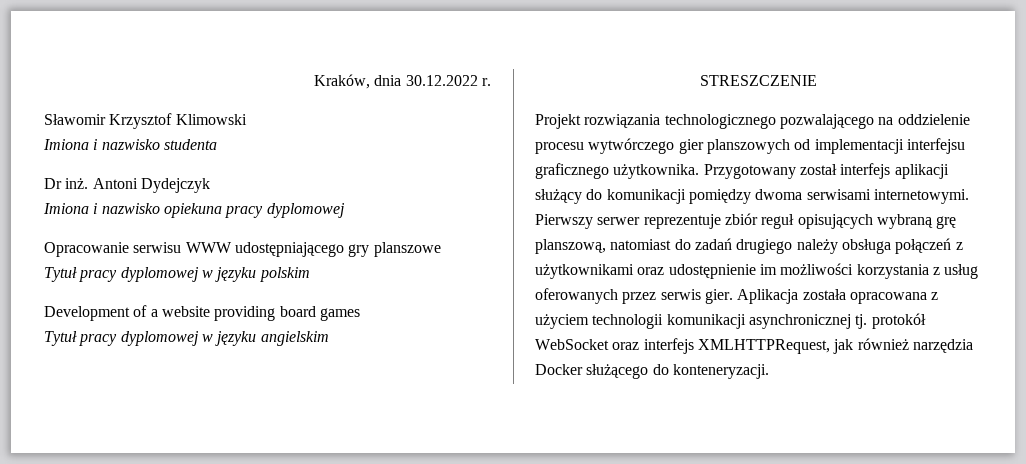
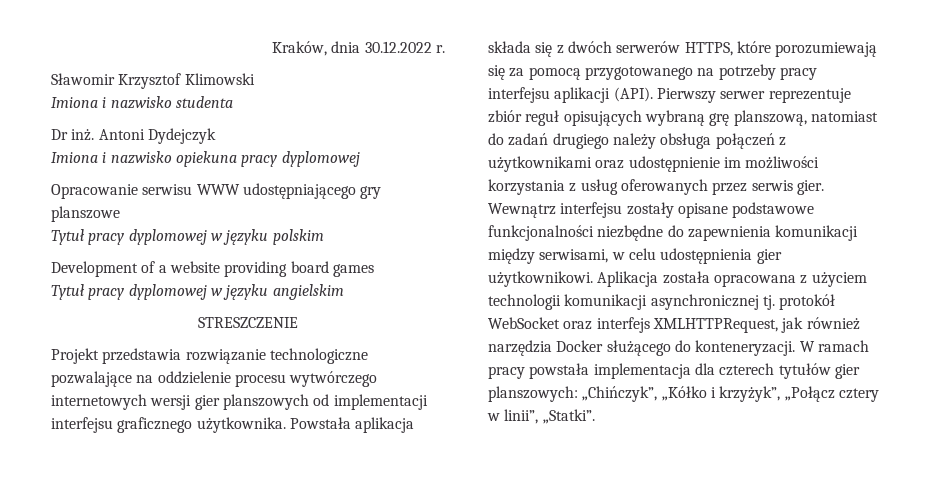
[584,114,874,129] rozwiązania technologicznego pozwalającego -> [102,348,368,364] [51,371,132,387] przedstawia rozwiązanie technologiczne pozwalające
(675, 146) none -> [51,394,192,410] internetowych wersji
[703,163,949,179] [535,189,969,204] Przygotowany został interfejs aplikacji służący do komunikacji pomiędzy dwoma serwisami internetowymi. -> [289,417,415,433] [488,41,878,57] [488,64,817,80] [488,87,653,103] Powstała aplikacja składa się z dwóch serwerów HTTPS, które porozumiewają się za pomocą przygotowanego na potrzeby pracy interfejsu aplikacji (API).
(733, 296) none -> [488,202,815,218] [488,225,859,241] [488,248,782,264] [488,271,593,287] Wewnątrz interfejsu zostały opisane podstawowe funkcjonalności niezbędne do zapewnienia komunikacji między serwisami, w celu udostępnienia gier użytkownikowi.
(769, 371) none -> [799,340,869,352] [488,363,860,379] [488,386,879,402] [487,409,595,424] W ramach pracy powstała implementacja dla czterech tytułów gier planszowych: „Chińczyk”, „Kółko i krzyżyk”, „Połącz cztery w linii”, „Statki”.

